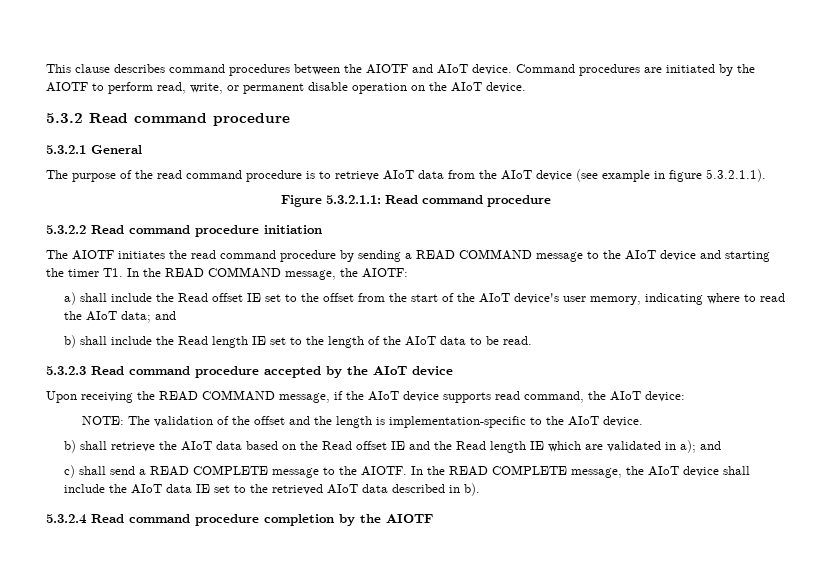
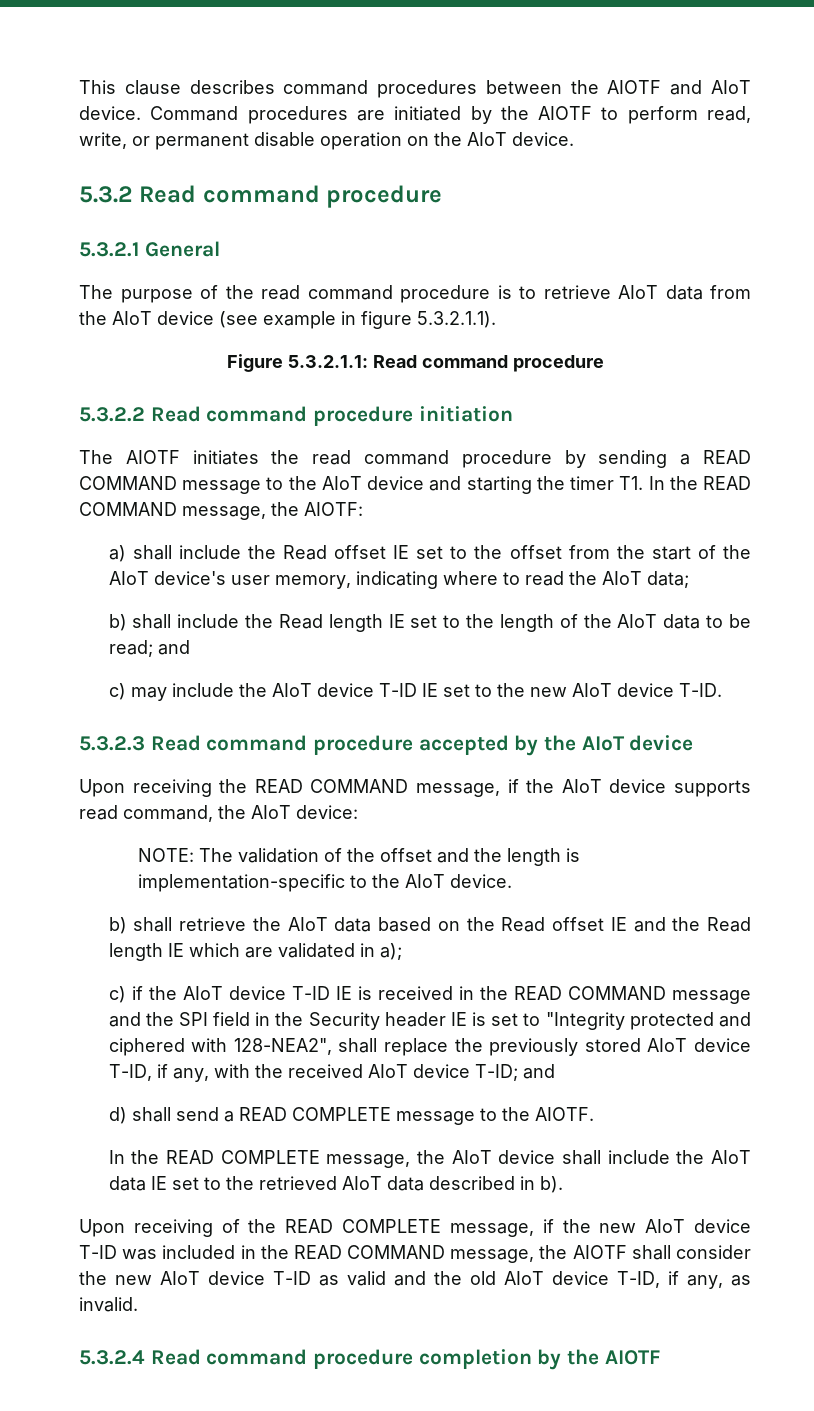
[155,311,177,320] and -> (689, 579) none
[503,336,533,345] read. -> [108,640,190,657] [108,683,722,701] read; and // c) may include the AIoT device T-ID IE set to the new AIoT device T-ID.
[700,441,722,450] [64,465,76,478] and // c) -> [108,986,751,1004] [108,1012,752,1030] [108,1038,752,1056] [108,1064,555,1082] [108,1107,127,1124] // c) if the AIoT device T-ID IE is received in the READ COMMAND message and the SPI field in the Security header IE is set to "Integrity protected and ciphered with 128-NEA2", shall replace the previously stored AIoT device T-ID, if any, with the received AIoT device T-ID; and // d)
(408, 471) none -> (594, 1114) //
(481, 489) none -> [79,1219,752,1237] [79,1245,751,1263] [79,1271,751,1289] [79,1297,138,1312] // Upon receiving of the READ COMPLETE message, if the new AIoT device T-ID was included in the READ COMMAND message, the AIOTF shall consider the new AIoT device T-ID as valid and the old AIoT device T-ID, if any, as invalid.

